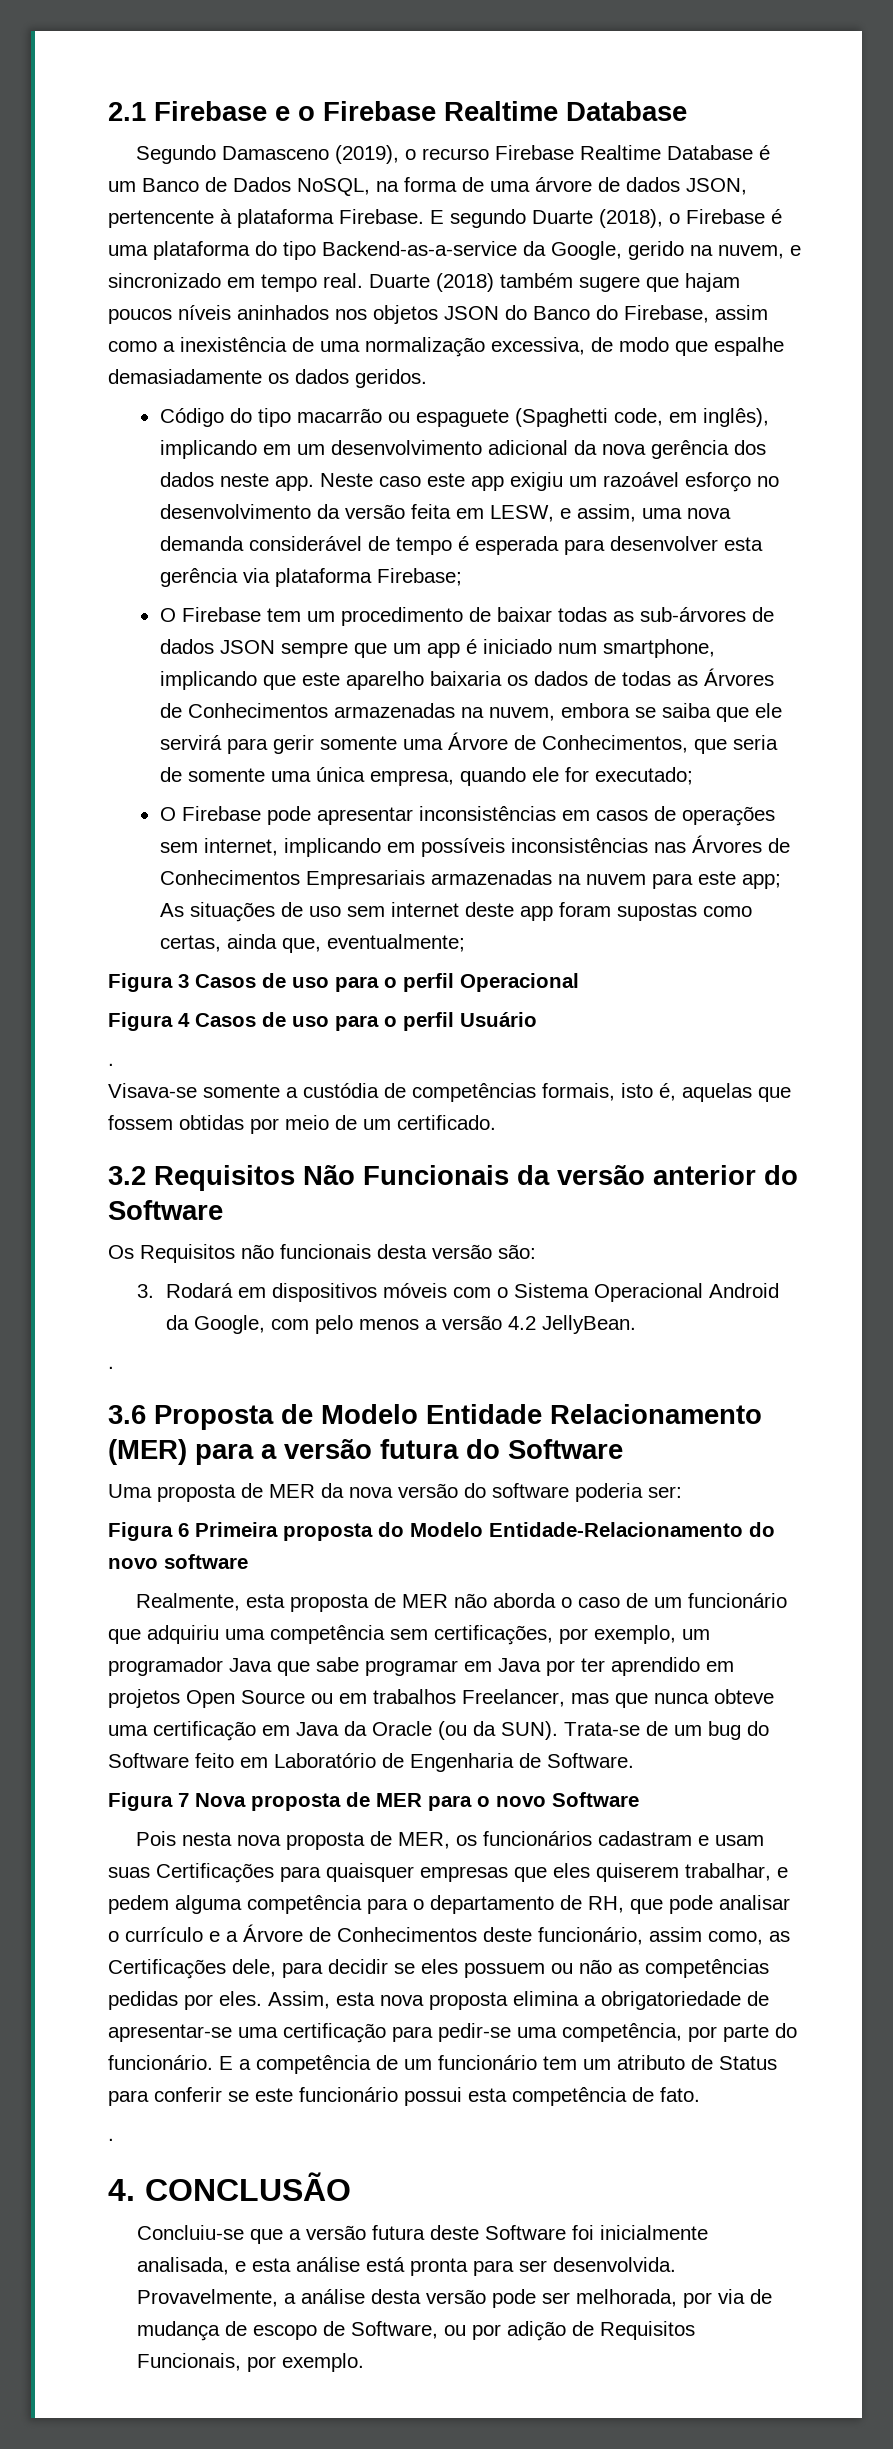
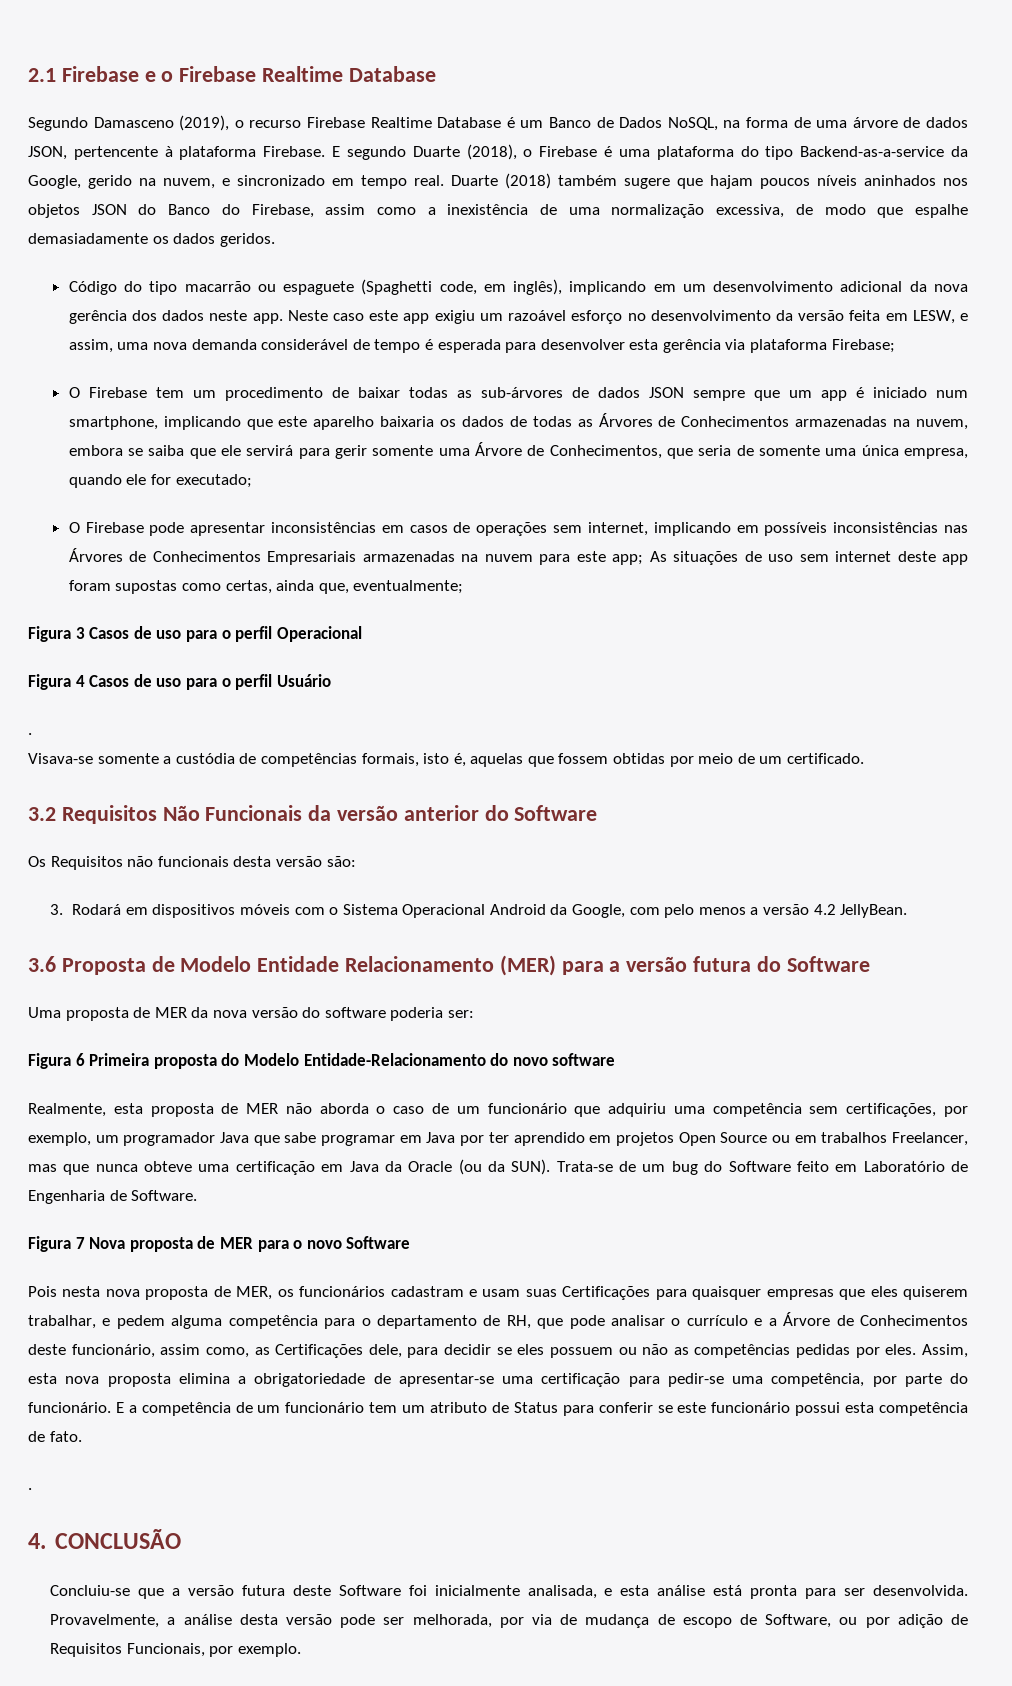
[108,1366,114,1369] // . -> (908, 911) none

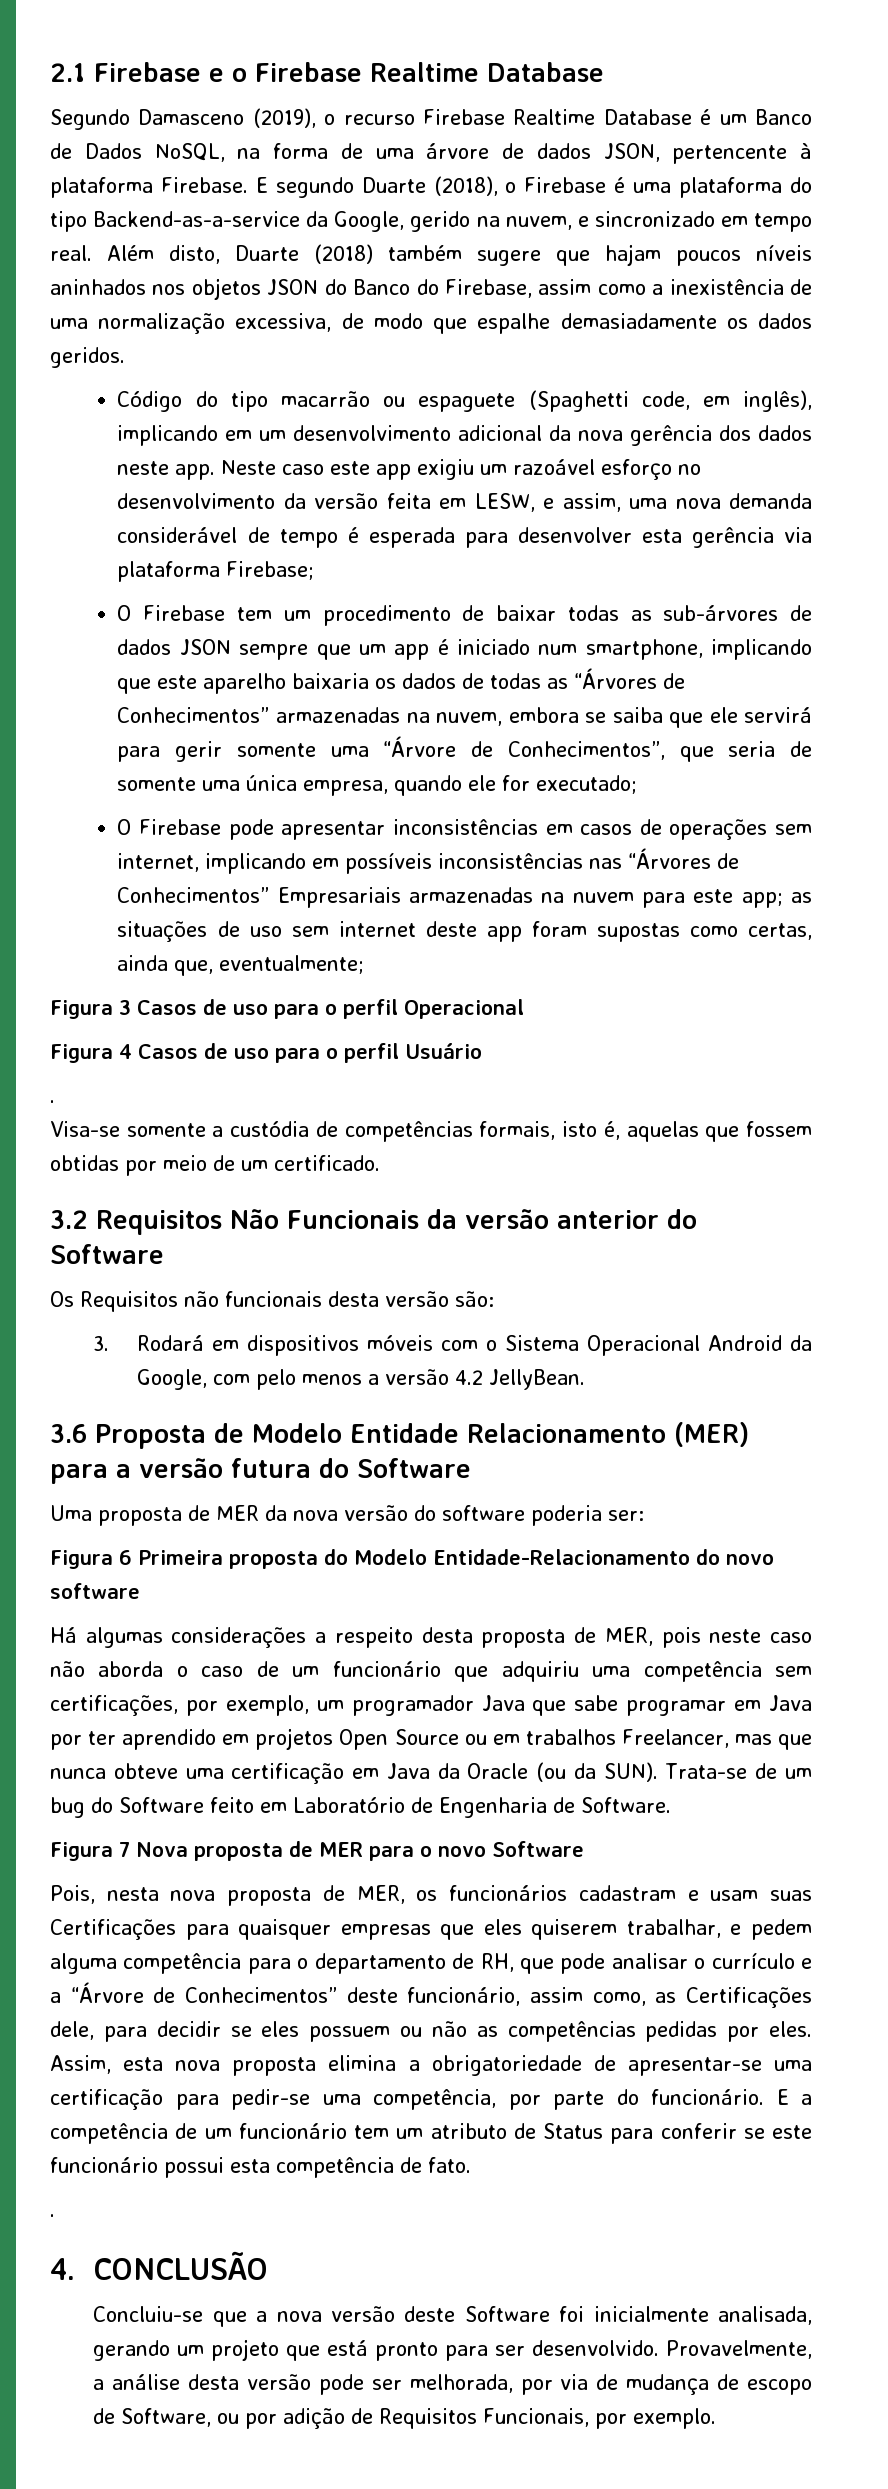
(444, 180) none -> [107,245,220,264] Além disto,
[598,413,790,427] Árvores de Conhecimentos -> [574,668,686,689] [117,707,270,723] “Árvores de Conhecimentos”
[475,442,662,459] Árvore de Conhecimentos, -> [383,736,665,760] “Árvore de Conhecimentos”,
[68,548,261,562] Árvores de Conhecimentos -> [628,848,740,869] [117,887,270,903] “Árvores de Conhecimentos”
[649,551,667,562] As -> [790,892,812,903] as
[28,753,93,764] Visava-se -> [50,1121,120,1137] Visa-se
[28,1103,279,1117] Realmente, esta proposta de MER -> [50,1627,813,1648] Há algumas considerações a respeito desta proposta de MER, pois neste caso
[28,1286,57,1297] Pois -> [50,1885,95,1904] Pois,
[783,1312,969,1326] Árvore de Conhecimentos -> [70,1982,337,2003] “Árvore de Conhecimentos”
[187,1585,285,1596] versão futura -> [276,2306,395,2322] nova versão
[604,1585,798,1599] e esta análise está pronta -> [93,2339,439,2361] gerando um projeto que está pronto
[873,1585,969,1596] desenvolvida. -> [532,2340,660,2356] desenvolvido.

